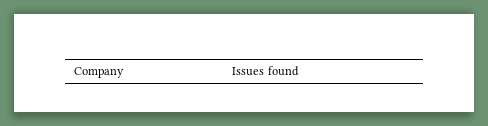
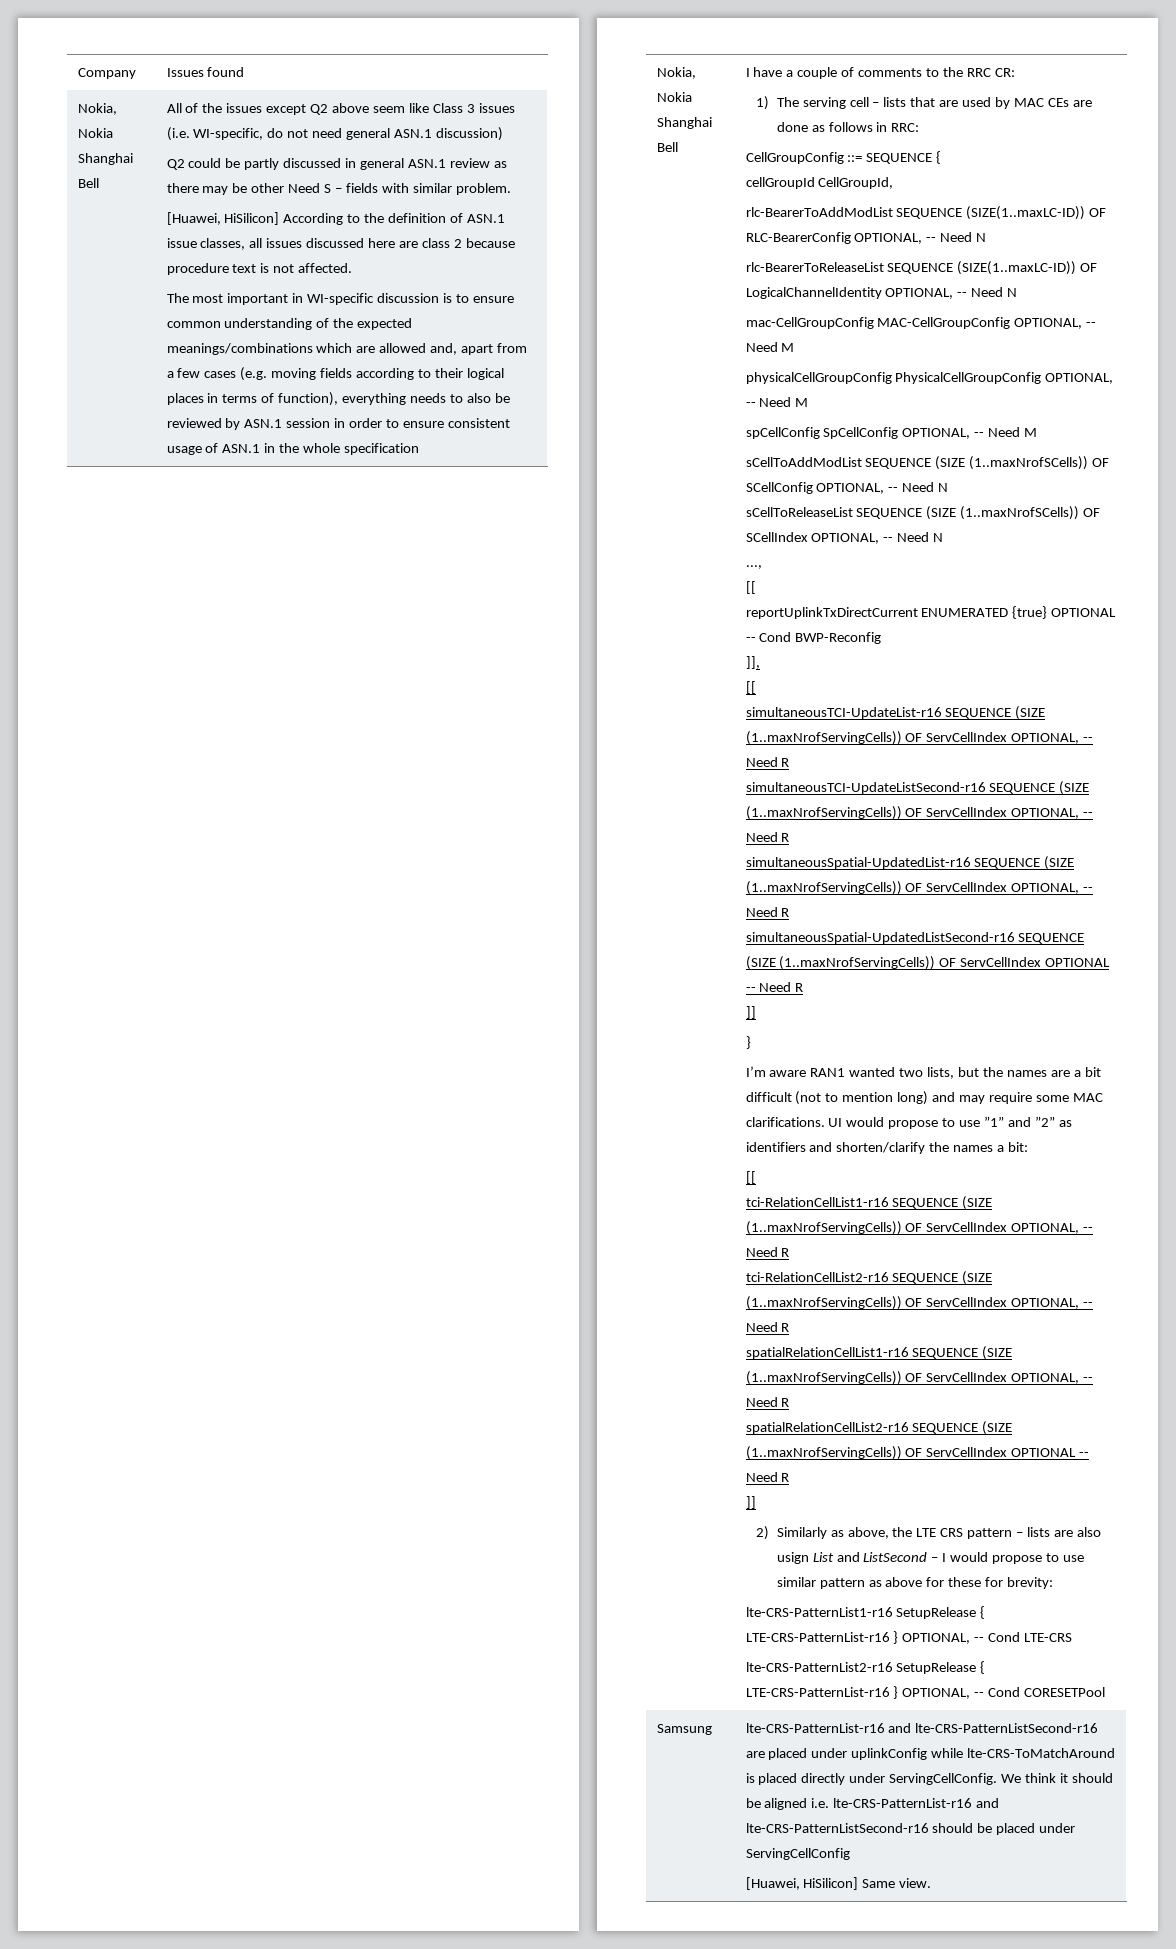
(299, 71) none -> [77,103,117,115] [77,128,113,138] [77,153,133,165] [77,178,99,188] [166,103,515,115] [166,127,503,141] [166,158,507,170] [166,183,511,195] [166,212,505,225] [166,238,515,250] [166,263,353,275] [166,293,514,305] [166,318,413,330] [166,343,528,355] [166,367,504,381] [166,392,510,406] [166,418,510,430] [166,443,420,455] [656,67,696,79] [656,92,692,102] [656,117,712,129] [656,142,678,152] [745,67,1015,79] [756,96,1092,110] [776,122,920,132] [745,151,942,164] [745,177,894,189] [745,206,1107,220] [745,232,987,244] [745,261,1098,275] [745,287,1018,299] [745,317,1097,329] [745,342,795,352] [745,372,1114,384] [745,397,809,407] [745,427,1038,439] [745,456,1110,470] [745,482,949,494] [745,506,1101,520] [745,532,944,544] [745,565,762,569] [745,581,756,594] [745,606,1117,619] [745,632,882,644] [745,656,760,669] [745,681,756,694] [745,706,1046,720] [745,731,1094,745] [745,757,790,767] [745,781,1090,795] [745,806,1094,820] [745,832,790,842] [745,856,1075,870] [745,881,1094,895] [745,907,790,917] [745,932,1085,944] [745,956,1111,970] [745,982,804,992] [745,1006,756,1019] [745,1036,751,1049] [745,1066,1101,1079] [745,1091,1103,1105] [745,1116,1072,1129] [745,1142,1029,1154] [745,1171,756,1184] [745,1196,993,1210] [745,1221,1094,1235] [745,1247,790,1257] [745,1271,993,1285] [745,1296,1094,1310] [745,1322,790,1332] [745,1346,1013,1360] [745,1371,1094,1385] [745,1397,790,1407] [745,1421,1013,1435] [745,1446,1090,1460] [745,1472,790,1482] [745,1496,756,1509] [756,1526,1101,1540] [776,1552,1084,1564] [776,1577,1054,1589] [745,1606,986,1619] [745,1631,1073,1644] [745,1661,986,1674] [745,1686,1106,1699] [656,1724,712,1735] [745,1723,1099,1733] [745,1748,1116,1760] [745,1773,1113,1785] [745,1798,1000,1810] [745,1823,1076,1835] [745,1848,850,1860] [745,1877,932,1890] // Nokia, Nokia Shanghai Bell | All of the issues except Q2 above seem like Class 3 issues (i.e. WI-specific, do not need general ASN.1 discussion) // Q2 could be partly discussed in general ASN.1 review as there may be other Need S – fields with similar problem. // [Huawei, HiSilicon] According to the definition of ASN.1 issue classes, all issues discussed here are class 2 because procedure text is not affected. // The most important in WI-specific discussion is to ensure common understanding of the expected meanings/combinations which are allowed and, apart from a few cases (e.g. moving fields according to their logical places in terms of function), everything needs to also be reviewed by ASN.1 session in order to ensure consistent usage of ASN.1 in the whole specification // Nokia, Nokia Shanghai Bell | I have a couple of comments to the RRC CR: // 1) The serving cell – lists that are used by MAC CEs are done as follows in RRC: // CellGroupConfig ::= SEQUENCE { // cellGroupId CellGroupId, // rlc-BearerToAddModList SEQUENCE (SIZE(1..maxLC-ID)) OF RLC-BearerConfig OPTIONAL, -- Need N // rlc-BearerToReleaseList SEQUENCE (SIZE(1..maxLC-ID)) OF LogicalChannelIdentity OPTIONAL, -- Need N // mac-CellGroupConfig MAC-CellGroupConfig OPTIONAL, -- Need M // physicalCellGroupConfig PhysicalCellGroupConfig OPTIONAL, -- Need M // spCellConfig SpCellConfig OPTIONAL, -- Need M // sCellToAddModList SEQUENCE (SIZE (1..maxNrofSCells)) OF SCellConfig OPTIONAL, -- Need N // sCellToReleaseList SEQUENCE (SIZE (1..maxNrofSCells)) OF SCellIndex OPTIONAL, -- Need N // ..., // [[ // reportUplinkTxDirectCurrent ENUMERATED {true} OPTIONAL -- Cond BWP-Reconfig // ]], // [[ // simultaneousTCI-UpdateList-r16 SEQUENCE (SIZE (1..maxNrofServingCells)) OF ServCellIndex OPTIONAL, -- Need R // simultaneousTCI-UpdateListSecond-r16 SEQUENCE (SIZE (1..maxNrofServingCells)) OF ServCellIndex OPTIONAL, -- Need R // simultaneousSpatial-UpdatedList-r16 SEQUENCE (SIZE (1..maxNrofServingCells)) OF ServCellIndex OPTIONAL, -- Need R // simultaneousSpatial-UpdatedListSecond-r16 SEQUENCE (SIZE (1..maxNrofServingCells)) OF ServCellIndex OPTIONAL -- Need R // ]] // } // I’m aware RAN1 wanted two lists, but the names are a bit difficult (not to mention long) and may require some MAC clarifications. UI would propose to use ”1” and ”2” as identifiers and shorten/clarify the names a bit: // [[ // tci-RelationCellList1-r16 SEQUENCE (SIZE (1..maxNrofServingCells)) OF ServCellIndex OPTIONAL, -- Need R // tci-RelationCellList2-r16 SEQUENCE (SIZE (1..maxNrofServingCells)) OF ServCellIndex OPTIONAL, -- Need R // spatialRelationCellList1-r16 SEQUENCE (SIZE (1..maxNrofServingCells)) OF ServCellIndex OPTIONAL, -- Need R // spatialRelationCellList2-r16 SEQUENCE (SIZE (1..maxNrofServingCells)) OF ServCellIndex OPTIONAL -- Need R // ]] // 2) Similarly as above, the LTE CRS pattern – lists are also usign List and ListSecond – I would propose to use similar pattern as above for these for brevity: // lte-CRS-PatternList1-r16 SetupRelease { LTE-CRS-PatternList-r16 } OPTIONAL, -- Cond LTE-CRS // lte-CRS-PatternList2-r16 SetupRelease { LTE-CRS-PatternList-r16 } OPTIONAL, -- Cond CORESETPool // Samsung | lte-CRS-PatternList-r16 and lte-CRS-PatternListSecond-r16 are placed under uplinkConfig while lte-CRS-ToMatchAround is placed directly under ServingCellConfig. We think it should be aligned i.e. lte-CRS-PatternList-r16 and lte-CRS-PatternListSecond-r16 should be placed under ServingCellConfig // [Huawei, HiSilicon] Same view.

